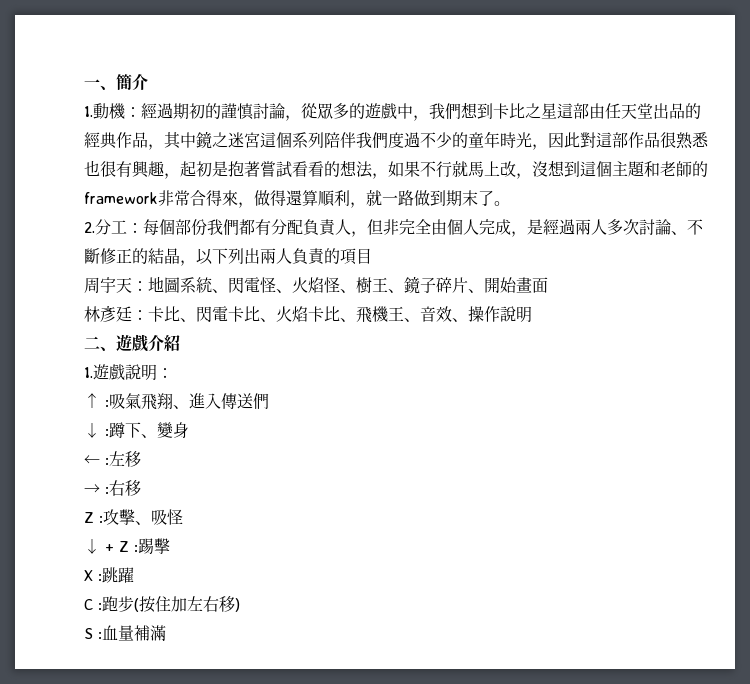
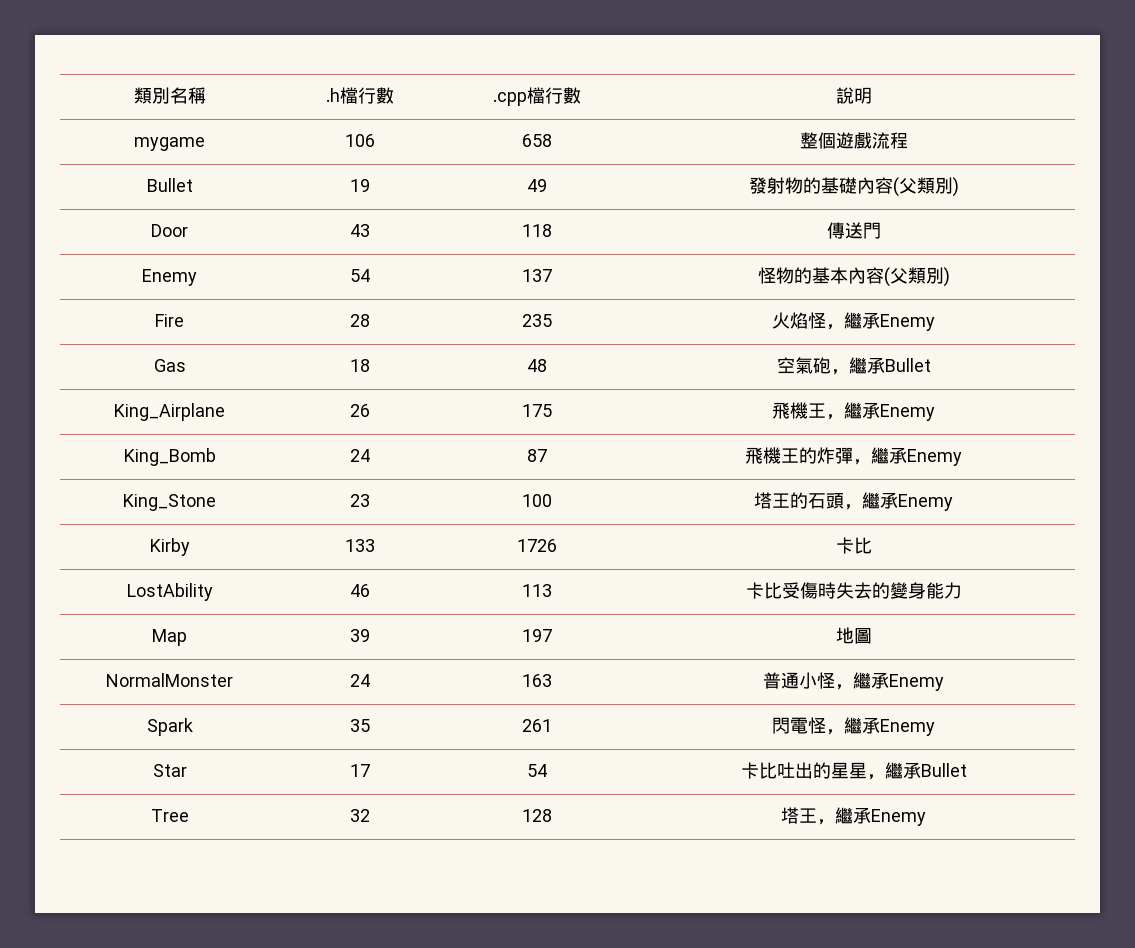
[84,74,148,90] [84,102,701,121] [84,131,709,150] [84,160,708,179] [84,190,510,208] [84,219,703,237] [84,248,372,266] [84,276,548,294] [84,305,532,323] [84,334,180,352] [84,364,173,381] [84,393,269,410] [84,422,189,438] [84,451,141,467] [84,480,141,496] [84,509,183,525] [84,538,170,555] [84,567,134,583] [84,596,240,613] [84,625,166,641] 一、簡介 // 1.動機：經過期初的謹慎討論，從眾多的遊戲中，我們想到卡比之星這部由任天堂出品的經典作品，其中鏡之迷宮這個系列陪伴我們度過不少的童年時光，因此對這部作品很熟悉也很有興趣，起初是抱著嘗試看看的想法，如果不行就馬上改，沒想到這個主題和老師的framework非常合得來，做得還算順利，就一路做到期末了。 // 2.分工：每個部份我們都有分配負責人，但非完全由個人完成，是經過兩人多次討論、不斷修正的結晶，以下列出兩人負責的項目 // 周宇天：地圖系統、閃電怪、火焰怪、樹王、鏡子碎片、開始畫面 // 林彥廷：卡比、閃電卡比、火焰卡比、飛機王、音效、操作說明 // 二、遊戲介紹 // 1.遊戲說明： // ↑ :吸氣飛翔、進入傳送們 // ↓ :蹲下、變身 // ← :左移 // → :右移 // Z :攻擊、吸怪 // ↓ + Z :踢擊 // X :跳躍 // C :跑步(按住加左右移) // S :血量補滿 -> [133,87,206,104] [326,87,394,104] [493,87,581,106] [835,87,872,104] [134,137,205,151] [345,134,375,147] [522,134,552,147] [799,132,908,149] [146,178,193,192] [350,179,370,192] [527,179,547,192] [748,177,959,197] [151,224,188,237] [350,224,370,237] [522,224,552,237] [826,222,881,239] [142,269,197,286] [350,269,370,282] [522,269,552,282] [757,267,950,287] [155,314,184,327] [350,314,370,327] [522,314,552,327] [772,312,935,331] [153,359,186,372] [350,359,370,372] [527,359,547,372] [776,357,931,375] [114,403,225,421] [350,404,370,417] [522,404,552,417] [772,402,935,421] [123,448,216,466] [350,449,370,462] [527,449,547,462] [745,447,962,466] [123,494,216,511] [350,494,370,507] [522,494,552,507] [754,492,953,511] [149,538,190,556] [345,539,375,552] [517,539,557,552] [835,537,872,554] [126,583,213,601] [350,584,370,597] [522,584,552,597] [745,582,962,599] [152,629,187,646] [350,629,370,642] [522,629,552,642] [835,627,872,644] [106,673,233,687] [350,674,370,687] [522,674,552,687] [763,672,944,691] [146,718,193,736] [350,719,370,732] [522,719,552,732] [772,717,935,736] [152,764,187,777] [350,764,370,777] [527,764,547,777] [740,762,967,780] [150,809,189,822] [350,809,370,822] [522,809,552,822] [781,807,926,826] 類別名稱 | .h檔行數 | .cpp檔行數 | 說明 // mygame | 106 | 658 | 整個遊戲流程 // Bullet | 19 | 49 | 發射物的基礎內容(父類別) // Door | 43 | 118 | 傳送門 // Enemy | 54 | 137 | 怪物的基本內容(父類別) // Fire | 28 | 235 | 火焰怪，繼承Enemy // Gas | 18 | 48 | 空氣砲，繼承Bullet // King_Airplane | 26 | 175 | 飛機王，繼承Enemy // King_Bomb | 24 | 87 | 飛機王的炸彈，繼承Enemy // King_Stone | 23 | 100 | 塔王的石頭，繼承Enemy // Kirby | 133 | 1726 | 卡比 // LostAbility | 46 | 113 | 卡比受傷時失去的變身能力 // Map | 39 | 197 | 地圖 // NormalMonster | 24 | 163 | 普通小怪，繼承Enemy // Spark | 35 | 261 | 閃電怪，繼承Enemy // Star | 17 | 54 | 卡比吐出的星星，繼承Bullet // Tree | 32 | 128 | 塔王，繼承Enemy

